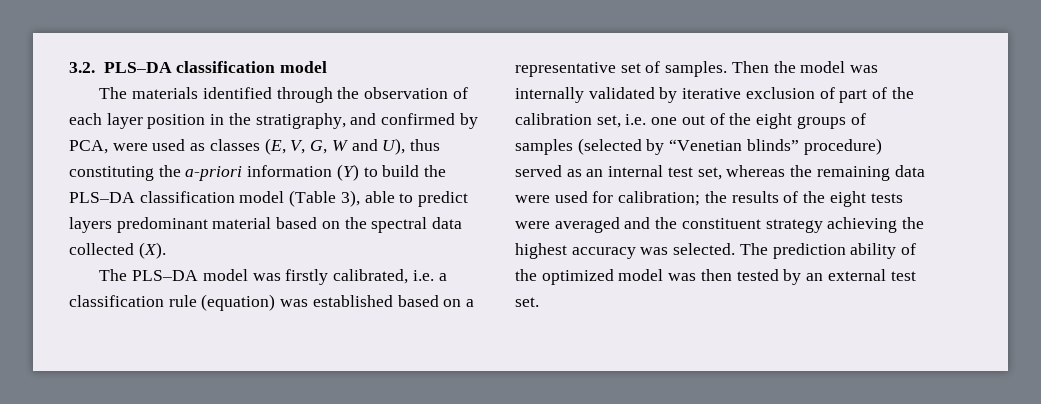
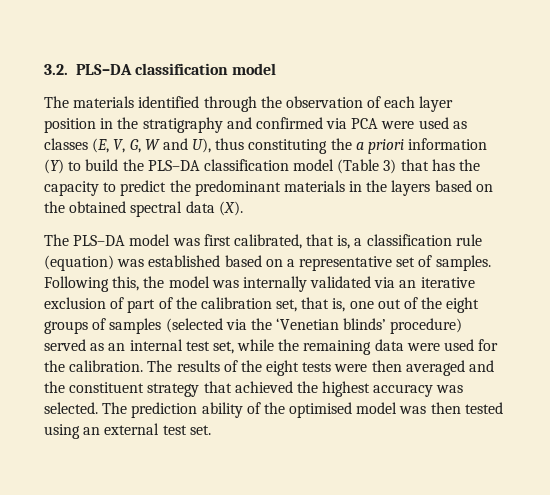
[255,113,346,129] stratigraphy, -> [142,117,223,133] stratigraphy
[459,113,478,129] [69,140,108,154] by PCA, -> [326,118,379,129] via PCA
[185,166,243,181] a-priori -> [355,139,405,154] a priori
[340,190,469,207] [69,217,272,233] 3), able to predict layers predominant material -> [383,159,481,174] [44,180,431,196] 3) that has the capacity to predict the predominant materials in the layers
(367, 223) none -> [69,201,127,213] obtained
[69,243,134,255] collected -> (215, 207) none
[285,269,434,285] firstly calibrated, i.e. -> [203,234,351,249] first calibrated, that is,
[731,61,769,73] Then -> [44,276,140,292] Following this,
[659,87,678,103] by -> [374,277,417,288] via an
[625,114,647,125] i.e. -> [301,297,346,312] that is,
[646,139,799,155] by “Venetian blinds” -> [225,318,387,330] via the ‘Venetian blinds’
[726,165,786,177] whereas -> [237,339,275,351] while
[618,191,727,206] calibration; the -> [44,360,173,372] the calibration. The
(550, 225) none -> [371,360,402,372] then
[827,217,898,233] achieving -> [203,381,293,393] that achieved
[541,269,614,285] optimized -> [289,402,353,418] optimised
[783,269,802,285] by -> [44,424,80,439] using

